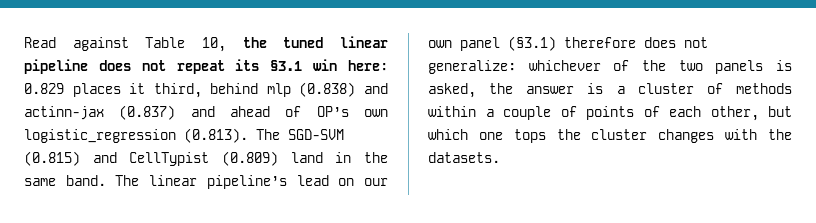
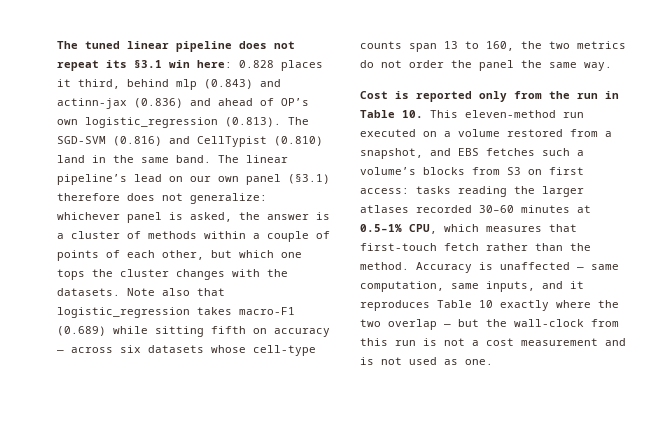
[24,37,267,52] Read against Table 10, the -> [57,41,78,49] The
[24,83,64,94] 0.829 -> [239,60,274,68] 0.828
[299,82,356,97] (0.838) -> [204,79,253,89] (0.843)
[119,105,176,120] (0.837) -> [134,98,183,108] (0.836)
[24,151,80,166] (0.815) -> [113,136,162,146] (0.816)
[222,151,278,166] (0.809) -> [274,136,323,146] (0.810)
[613,60,764,74] of the two panels -> [127,212,162,223] panel
(500, 157) none -> [127,288,225,296] [57,307,295,318] [57,326,330,337] [57,345,316,356] [360,41,626,52] [360,60,612,71] [360,91,619,102] [360,110,584,118] [360,129,612,137] [360,148,584,159] [360,167,584,175] [360,186,584,197] [360,205,591,213] [360,224,577,234] [360,243,591,251] [360,262,619,273] [360,281,584,292] [360,300,619,311] [360,319,619,330] [360,338,626,346] [360,357,493,365] Note also that logistic_regression takes macro-F1 (0.689) while sitting fifth on accuracy — across six datasets whose cell-type counts span 13 to 160, the two metrics do not order the panel the same way. // Cost is reported only from the run in Table 10. This eleven-method run executed on a volume restored from a snapshot, and EBS fetches such a volume’s blocks from S3 on first access: tasks reading the larger atlases recorded 30–60 minutes at 0.5–1% CPU, which measures that first-touch fetch rather than the method. Accuracy is unaffected — same computation, same inputs, and it reproduces Table 10 exactly where the two overlap — but the wall-clock from this run is not a cost measurement and is not used as one.

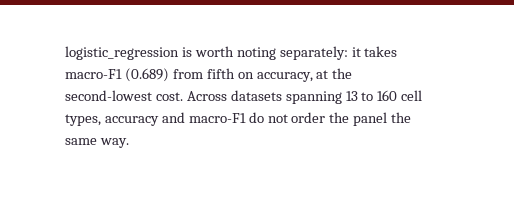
[57,41,295,52] [57,60,323,71] [57,79,281,90] [57,98,309,109] [57,117,309,128] [57,136,323,147] [57,155,288,163] [57,174,330,185] [57,193,267,204] [57,212,330,223] [57,231,330,242] [57,250,302,261] [57,269,288,280] [57,288,225,296] [57,307,295,318] [57,326,330,337] [57,345,316,356] [360,41,626,52] The tuned linear pipeline does not repeat its §3.1 win here: 0.828 places it third, behind mlp (0.843) and actinn-jax (0.836) and ahead of OP’s own logistic_regression (0.813). The SGD-SVM (0.816) and CellTypist (0.810) land in the same band. The linear pipeline’s lead on our own panel (§3.1) therefore does not generalize: whichever panel is asked, the answer is a cluster of methods within a couple of points of each other, but which one tops the cluster changes with the datasets. Note also that logistic_regression takes macro-F1 (0.689) while sitting fifth on accuracy — across six datasets whose cell-type counts span 13 to 160, the two metrics -> [65,46,398,60] [65,68,353,82] [65,90,423,104] [65,112,246,126] logistic_regression is worth noting separately: it takes macro-F1 (0.689) from fifth on accuracy, at the second-lowest cost. Across datasets spanning 13 to 160 cell types, accuracy and macro-F1
[360,91,619,102] [360,110,584,118] [360,129,612,137] [360,148,584,159] [360,167,584,175] [360,186,584,197] [360,205,591,213] [360,224,577,234] [360,243,591,251] [360,262,619,273] [360,281,584,292] [360,300,619,311] [360,319,619,330] [360,338,626,346] [360,357,493,365] // Cost is reported only from the run in Table 10. This eleven-method run executed on a volume restored from a snapshot, and EBS fetches such a volume’s blocks from S3 on first access: tasks reading the larger atlases recorded 30–60 minutes at 0.5–1% CPU, which measures that first-touch fetch rather than the method. Accuracy is unaffected — same computation, same inputs, and it reproduces Table 10 exactly where the two overlap — but the wall-clock from this run is not a cost measurement and is not used as one. -> (129, 143) none

